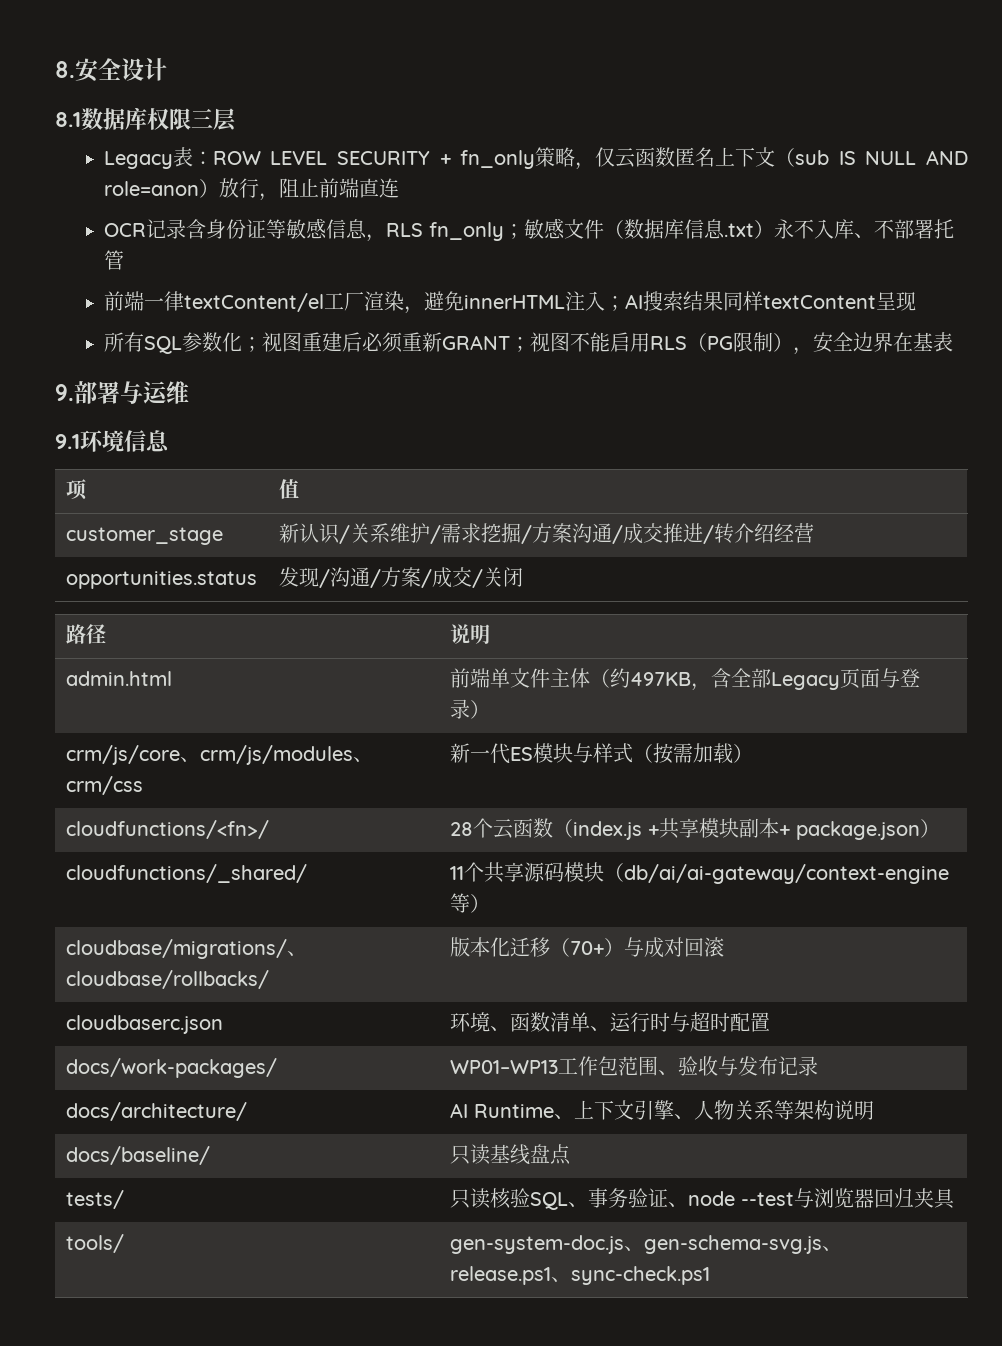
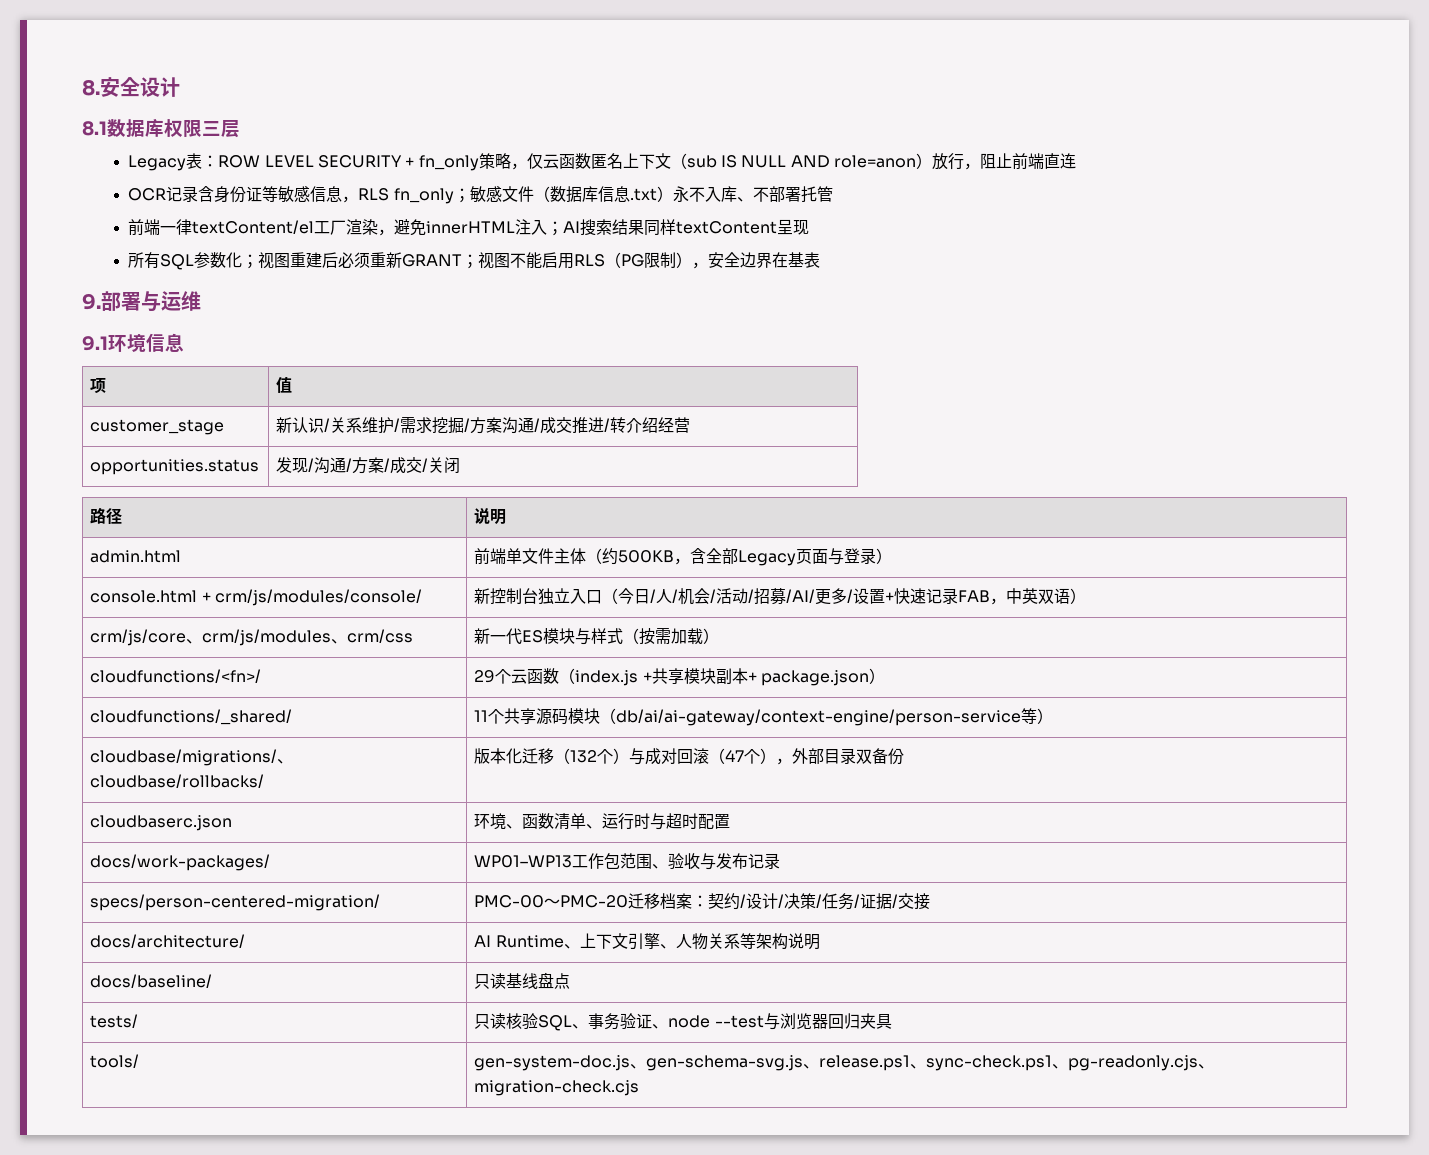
[629,672,691,686] 497KB -> [618,550,675,563] 500KB
(490, 709) none -> [90,589,423,606] [474,588,1087,605] // console.html + crm/js/modules/console/ | 新控制台独立入口（今日/人/机会/活动/招募/AI/更多/设置+快速记录FAB，中英双语）
[449,822,473,836] 28 -> [474,670,496,683] 29
[623,864,949,884] db/ai/ai-gateway/context-engine -> [616,709,1022,726] db/ai/ai-gateway/context-engine/person-service
[569,941,604,955] 70+ -> [570,749,614,764] 132个
(724, 947) none -> [709,748,905,765] （47个），外部目录双备份
(818, 1066) none -> [90,894,381,911] [474,893,931,910] // specs/person-centered-migration/ | PMC-00～PMC-20迁移档案：契约/设计/决策/任务/证据/交接
(710, 1275) none -> [1052,1055,1215,1071] [474,1080,640,1096] 、pg-readonly.cjs、migration-check.cjs

